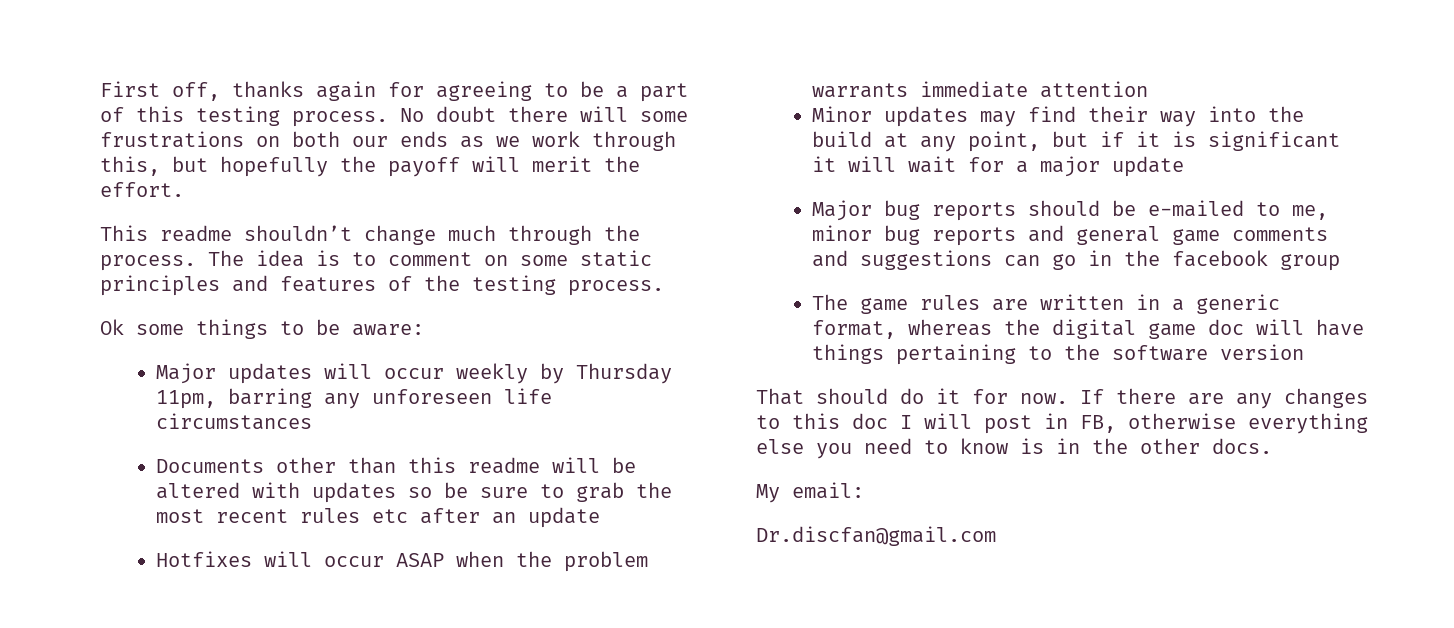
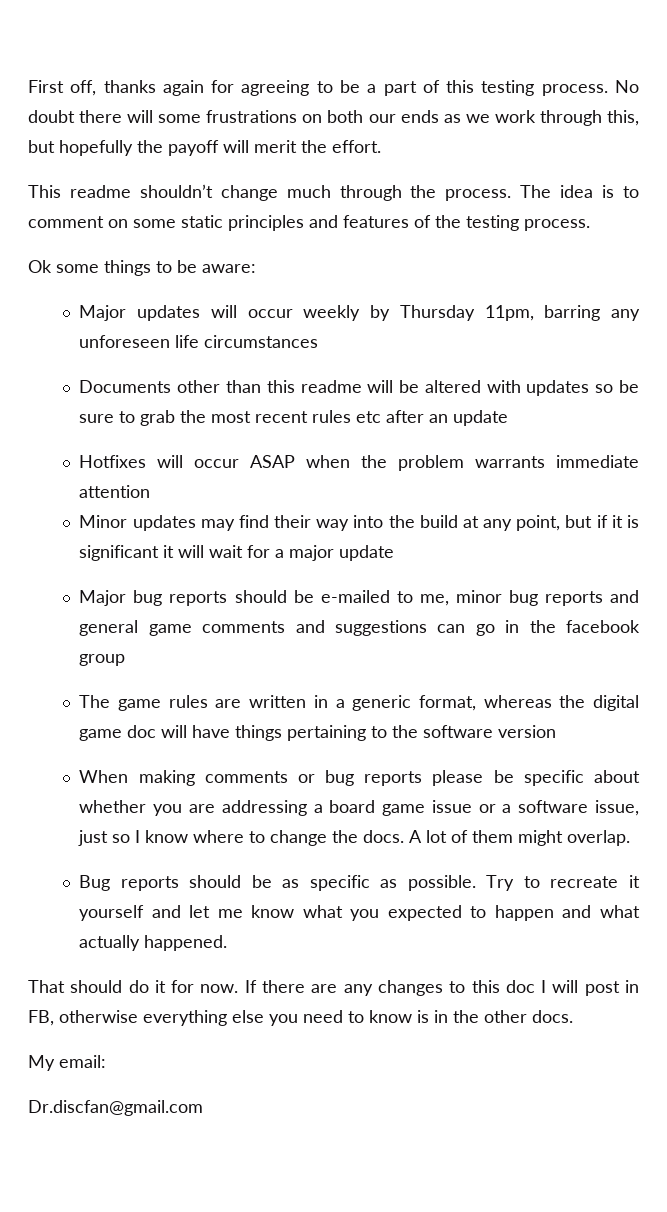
(1304, 352) none -> [79,770,641,786] [79,800,639,816] [78,830,631,846] [79,875,641,891] [79,905,641,921] [79,935,228,951] // When making comments or bug reports please be specific about whether you are addressing a board game issue or a software issue, just so I know where to change the docs. A lot of them might overlap. // Bug reports should be as specific as possible. Try to recreate it yourself and let me know what you expected to happen and what actually happened.

